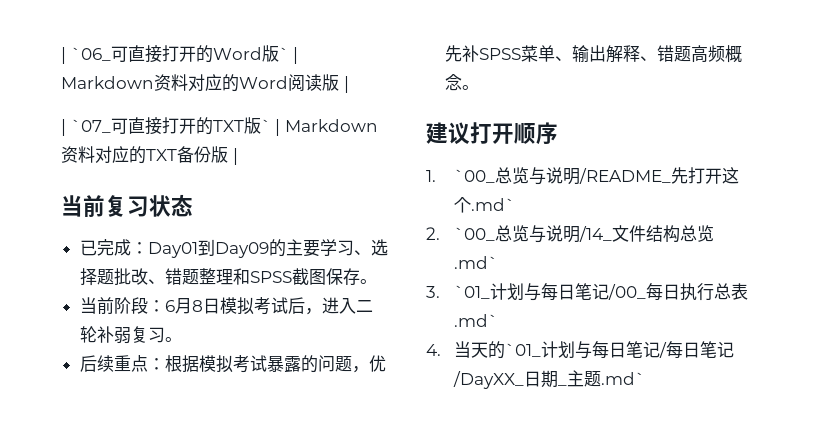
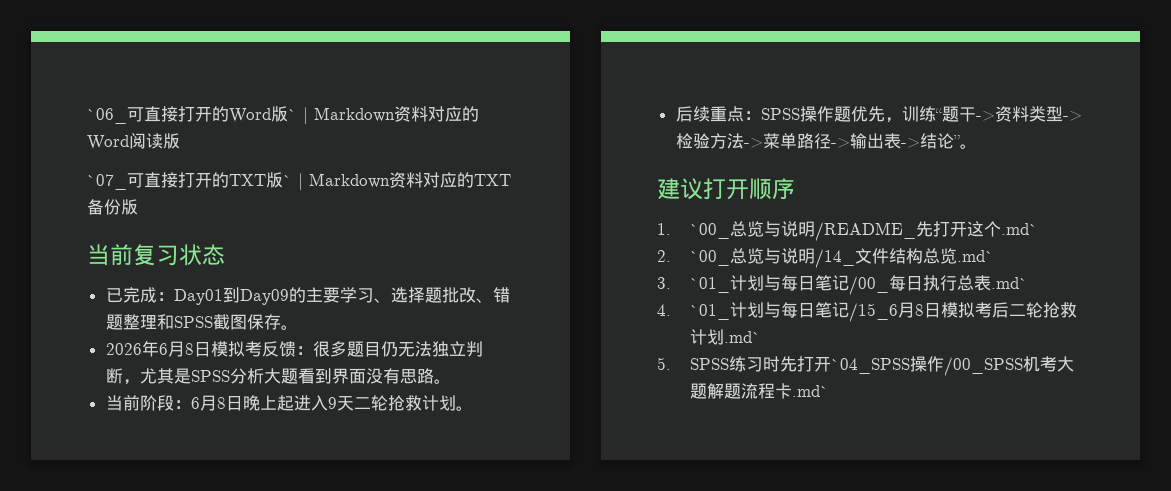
[61,47,66,64] | -> (87, 116) none
[343,76,349,93] [61,119,66,136] | // | -> (180, 141) //
[232,148,238,165] | -> (138, 207) none
(377, 281) none -> [105,340,483,357] [105,368,451,385] // 2026年6月8日模拟考反馈：很多题目仍无法独立判断，尤其是SPSS分析大题看到界面没有思路。
[219,297,373,315] [79,326,182,344] [79,355,386,373] [444,45,742,63] [444,74,462,91] 模拟考试后，进入二轮补弱复习。 // 后续重点：根据模拟考试暴露的问题，优先补SPSS菜单、输出解释、错题高频概念 -> [242,395,473,411] [675,106,1082,123] [675,133,960,149] 晚上起进入9天二轮抢救计划。 // 后续重点：SPSS操作题优先，训练“题干->资料类型->检验方法->菜单路径->输出表->结论”
[453,341,734,359] [452,370,601,389] 当天的`01_计划与每日笔记/每日笔记/DayXX_日期_主题 -> [689,302,1077,322] [689,329,761,345] [657,356,1074,376] [689,383,792,399] `01_计划与每日笔记/15_6月8日模拟考后二轮抢救计划.md` // 5. SPSS练习时先打开`04_SPSS操作/00_SPSS机考大题解题流程卡

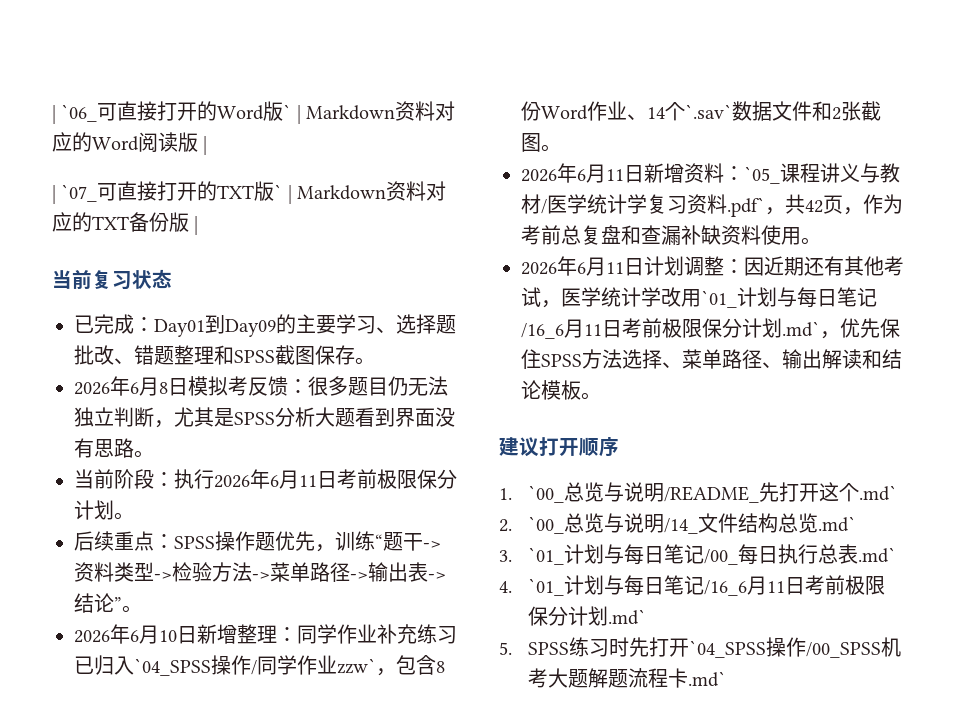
(87, 116) none -> [52,105,56,124] |
(180, 141) // -> [203,136,208,155] [52,185,56,204] | // |
(138, 207) none -> [194,216,199,235] |
[190,395,422,411] 6月8日晚上起进入9天二轮抢救 -> [174,469,457,489] 执行2026年6月11日考前极限保分
(977, 146) none -> [74,624,457,644] [74,655,445,676] [521,101,881,121] [521,133,561,152] [521,163,900,184] [521,194,903,217] [521,225,821,245] [521,256,904,276] [521,287,877,308] [521,318,900,339] [521,349,902,369] [521,380,601,400] // 2026年6月10日新增整理：同学作业补充练习已归入`04_SPSS操作/同学作业zzw`，包含8份Word作业、14个`.sav`数据文件和2张截图。 // 2026年6月11日新增资料：`05_课程讲义与教材/医学统计学复习资料.pdf`，共42页，作为考前总复盘和查漏补缺资料使用。 // 2026年6月11日计划调整：因近期还有其他考试，医学统计学改用`01_计划与每日笔记/16_6月11日考前极限保分计划.md`，优先保住SPSS方法选择、菜单路径、输出解读和结论模板。
[848,302,1077,322] /15_6月8日模拟考后二轮抢救 -> [704,575,886,596] [528,606,569,626] /16_6月11日考前极限保分

